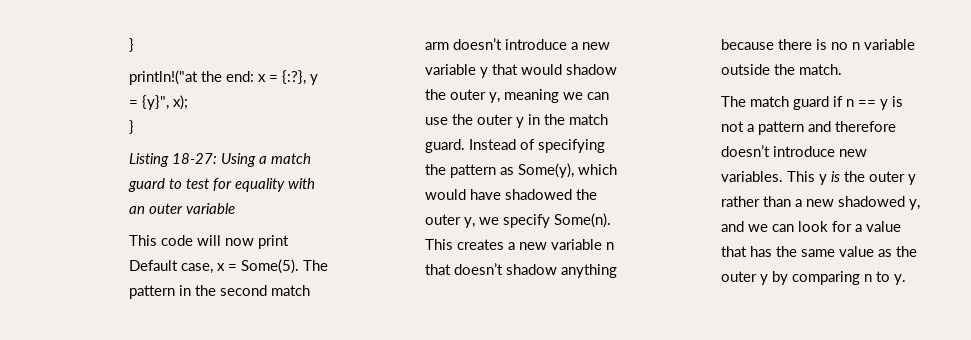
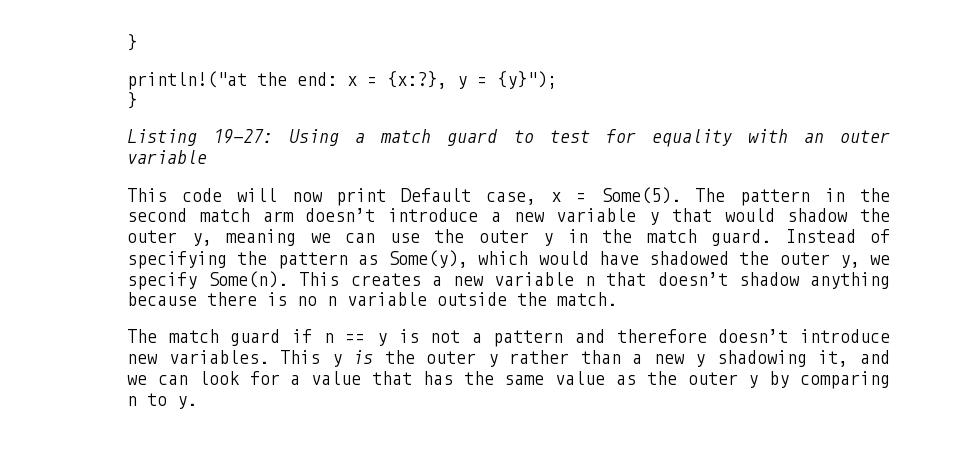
[282,70,307,85] {:?}, -> [387,71,448,89] {x:?},
[142,95,189,110] {y}", x); -> [497,71,558,89] {y}");
[172,153,218,164] 18-27: -> [213,129,274,144] 19-27:
[838,196,921,210] shadowed y, -> [695,350,849,367] y shadowing it,

